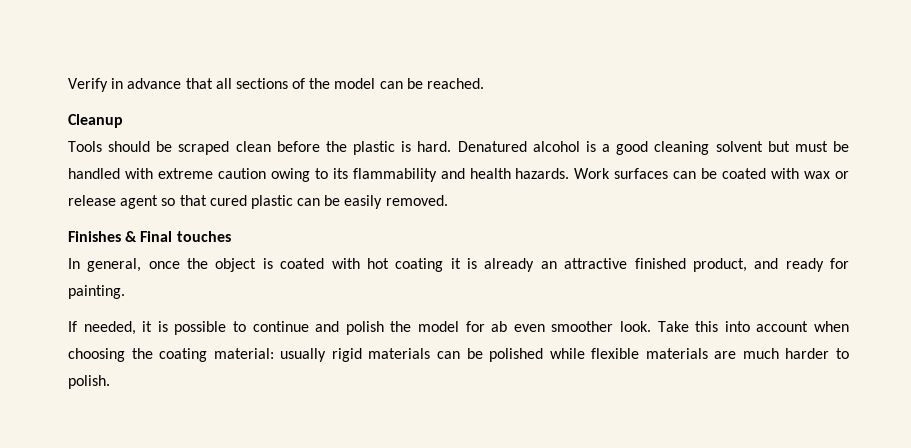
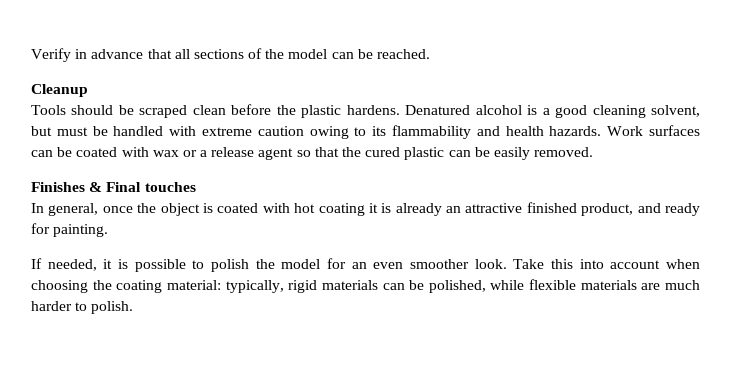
[401,141,452,152] is hard. -> [346,105,400,115] hardens.
[715,141,763,152] solvent -> [651,105,701,117] solvent,
(850, 175) none -> [200,150,208,157] a
(207, 200) none -> [342,147,362,157] the
[252,321,340,332] continue and -> (205, 264) none
[491,321,508,332] ab -> [351,262,367,269] an
[280,348,327,362] usually -> [225,280,284,293] typically,
[489,348,544,362] polished -> [428,280,486,293] polished,

